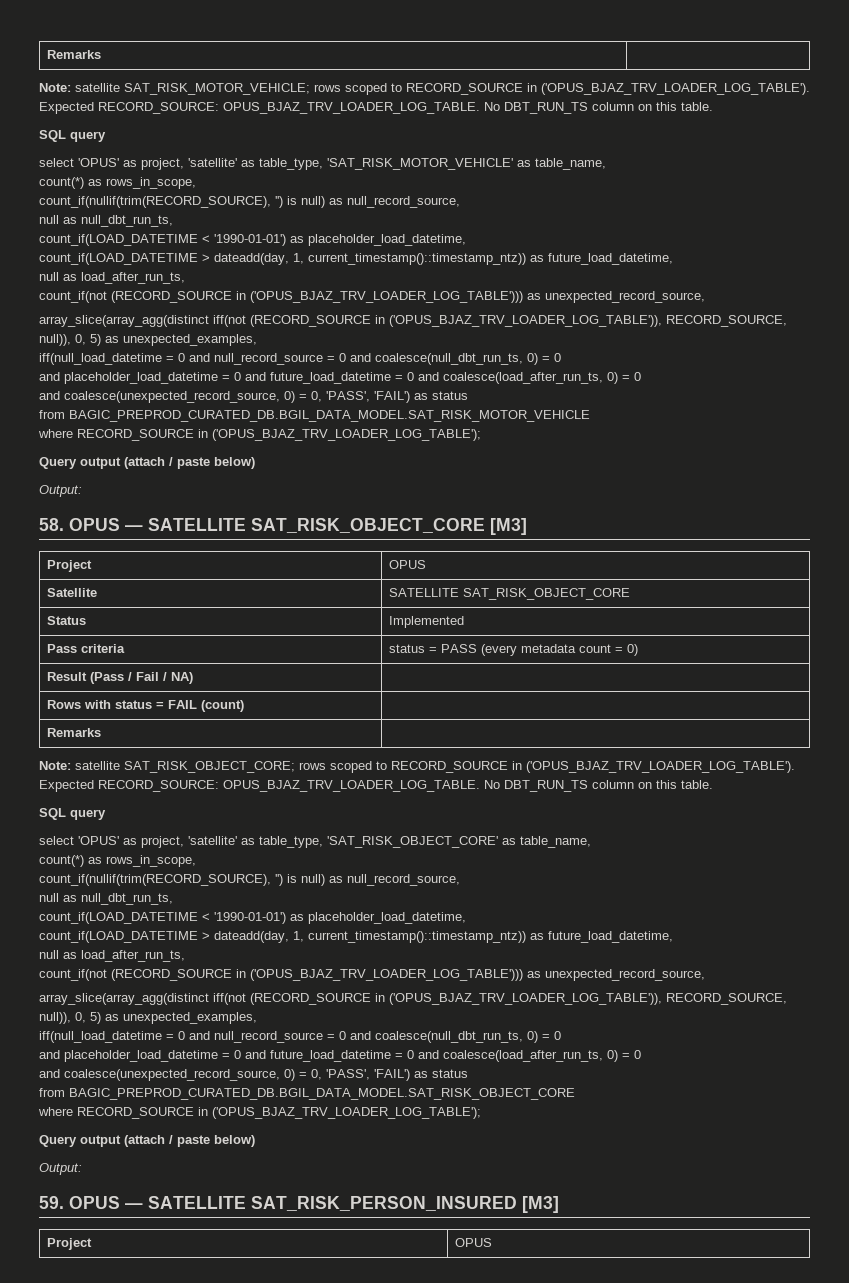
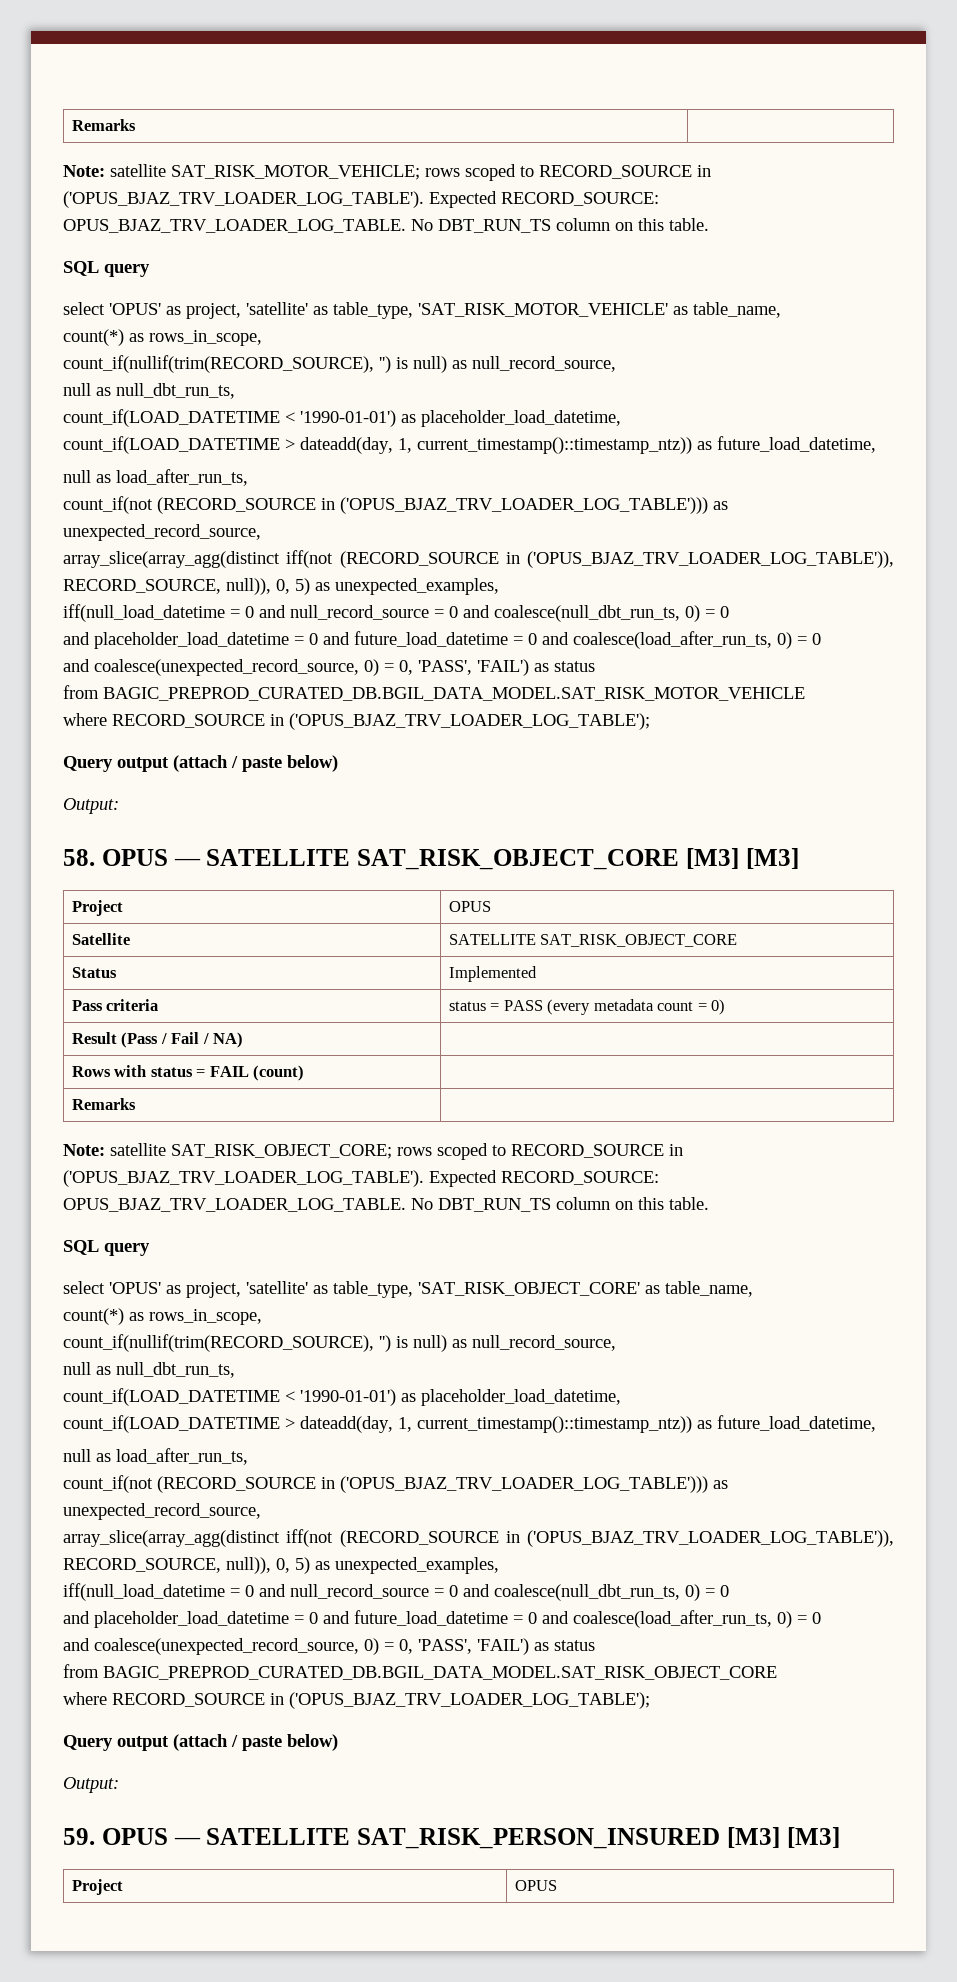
(527, 526) none -> [745,848,799,869] [M3]
(559, 1204) none -> [786,1827,840,1848] [M3]

